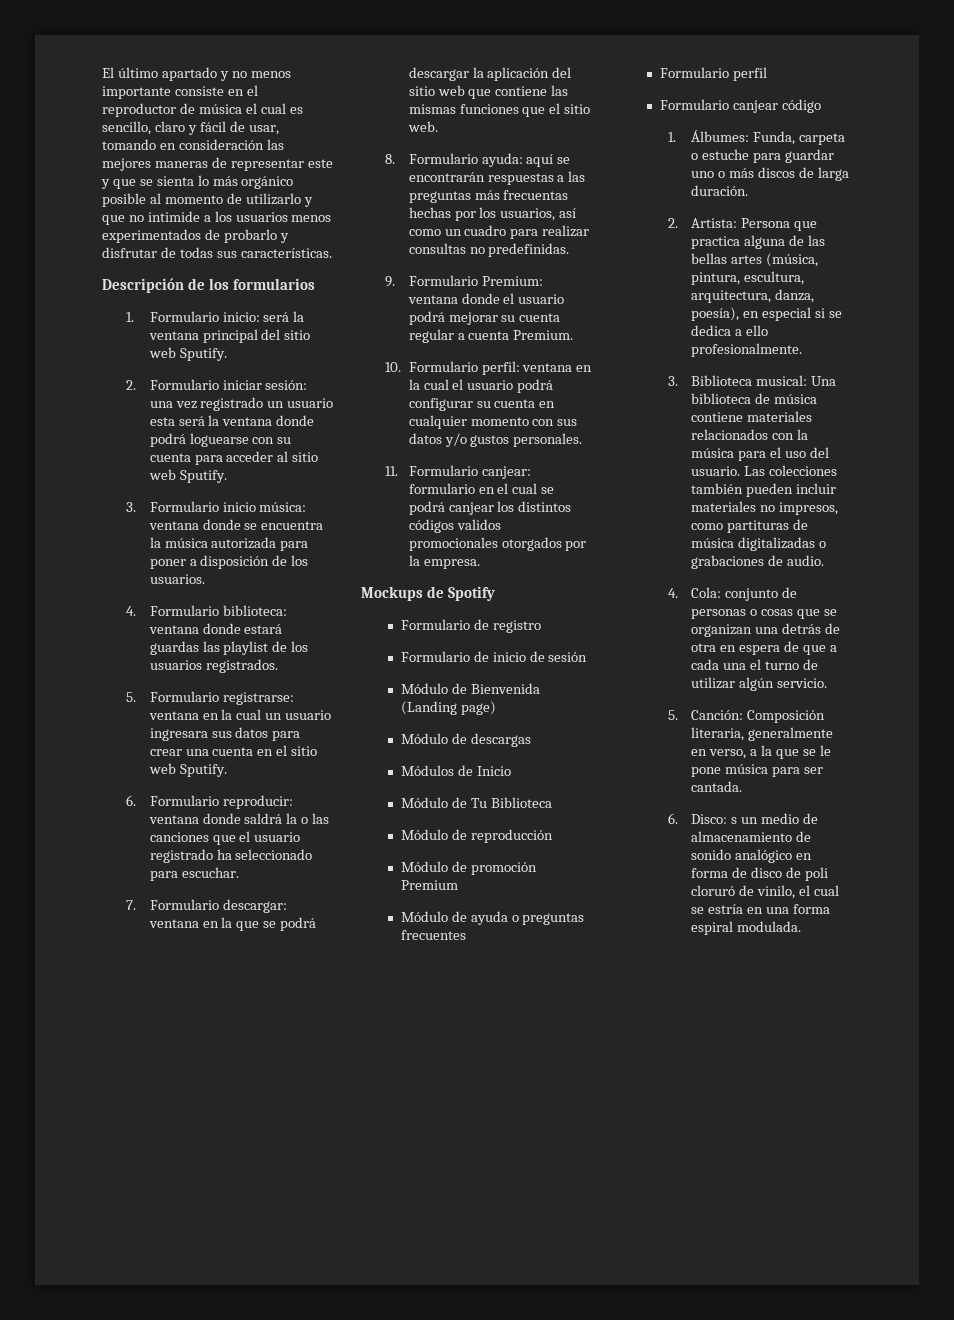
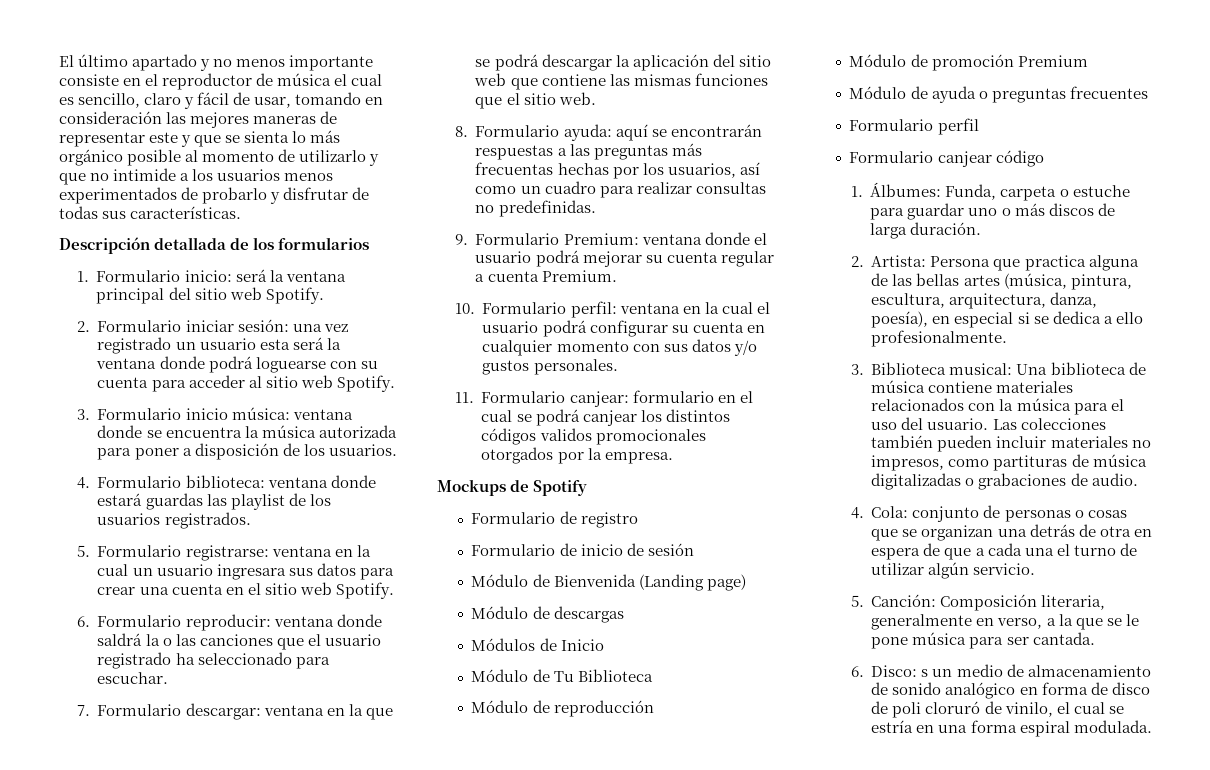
(184, 285) none -> [154,237,227,250] detallada
[179,348,227,361] Sputify. -> [265,287,324,304] Spotify.
[179,470,227,483] Sputify. -> [336,375,395,392] Spotify.
[179,764,227,777] Sputify. -> [335,582,394,599] Spotify.

